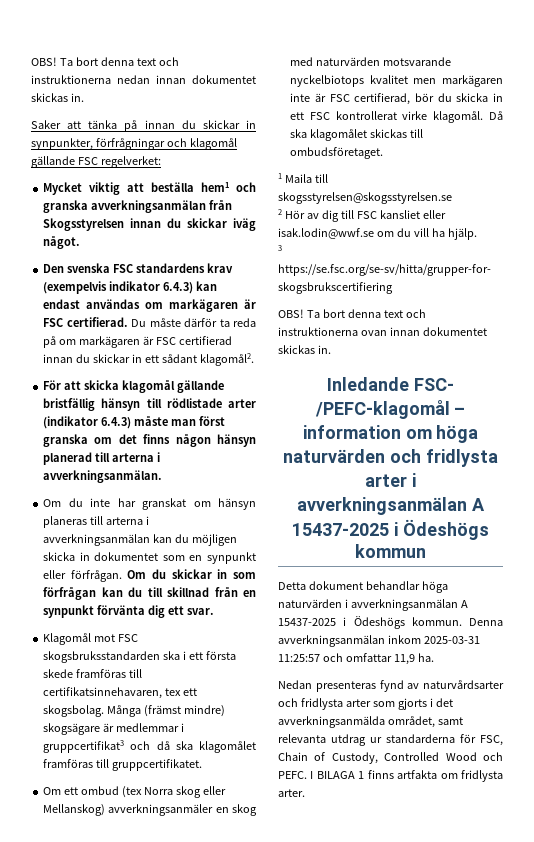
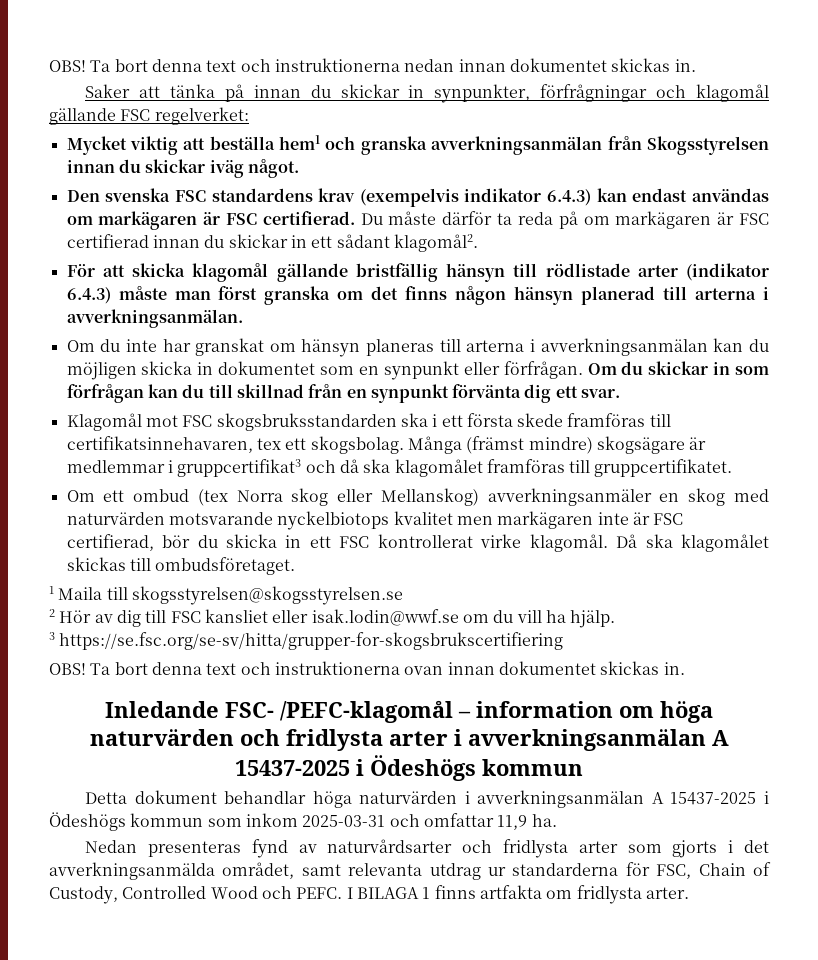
[411,617,503,626] [278,635,385,647] kommun. Denna avverkningsanmälan -> [130,813,242,827] kommun som
[278,654,320,662] 11:25:57 -> (386, 821) none

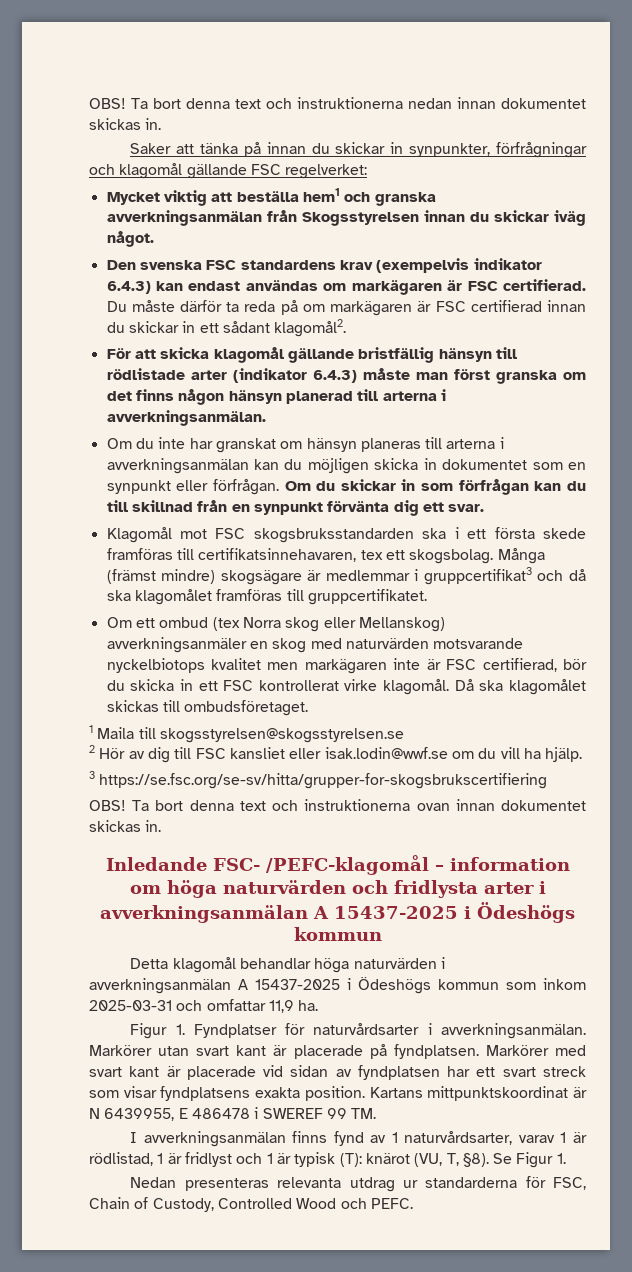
[134,790,217,804] dokument -> [172,957,236,973] klagomål
[85,839,769,858] [49,862,341,880] Nedan presenteras fynd av naturvårdsarter och fridlysta arter som gjorts i det avverkningsanmälda området, samt -> [130,1023,587,1039] [89,1044,586,1059] [89,1065,586,1080] [89,1086,587,1101] [89,1107,377,1121] [130,1131,587,1147] [89,1152,566,1168] [130,1177,269,1191] Figur 1. Fyndplatser för naturvårdsarter i avverkningsanmälan. Markörer utan svart kant är placerade på fyndplatsen. Markörer med svart kant är placerade vid sidan av fyndplatsen har ett svart streck som visar fyndplatsens exakta position. Kartans mittpunktskoordinat är N 6439955, E 486478 i SWEREF 99 TM. // I avverkningsanmälan finns fynd av 1 naturvårdsarter, varav 1 är rödlistad, 1 är fridlyst och 1 är typisk (T): knärot (VU, T, §8). Se Figur 1. // Nedan presenteras
[346,885,689,904] I BILAGA 1 finns artfakta om fridlysta arter. -> (413, 1203) none

